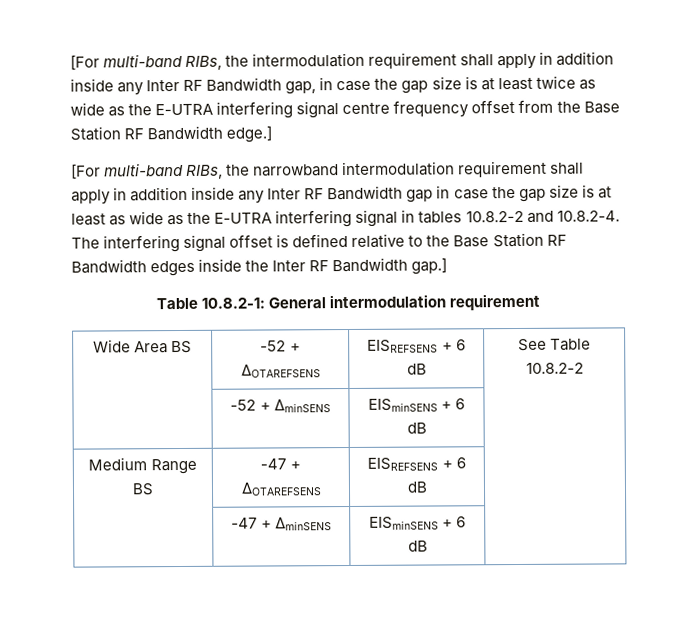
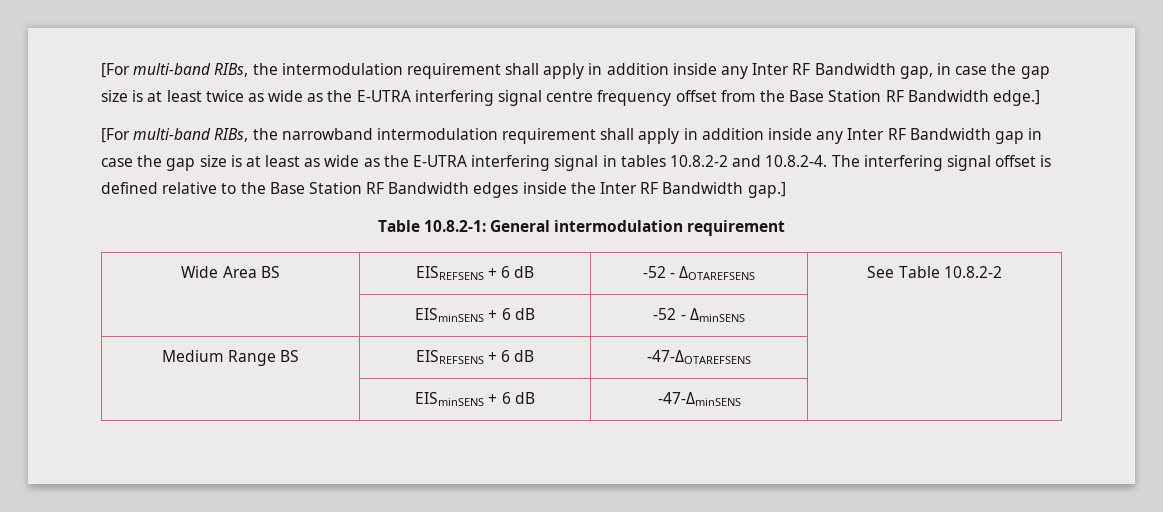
[260,340,301,352] [240,364,321,378] [367,339,466,353] [406,363,427,375] [517,338,592,351] [525,362,584,374] [230,399,331,413] [367,398,466,412] [406,422,427,434] [88,457,197,475] [132,483,154,496] [260,458,301,470] [240,482,322,496] [367,457,466,471] [406,481,428,493] [231,517,332,531] [368,516,467,530] [407,540,428,552] -52 + ΔOTAREFSENS | EISREFSENS + 6 dB | See Table 10.8.2-2 // | -52 + ΔminSENS | EISminSENS + 6 dB | // Medium Range BS | -47 + ΔOTAREFSENS | EISREFSENS + 6 dB | // | -47 + ΔminSENS | EISminSENS + 6 dB -> [415,266,535,280] [642,266,756,280] [867,266,1002,278] [415,308,535,322] [653,308,745,322] [161,350,300,366] [415,350,535,364] [647,350,751,364] [415,392,535,406] [657,392,741,406] EISREFSENS + 6 dB | -52 - ΔOTAREFSENS | See Table 10.8.2-2 // | EISminSENS + 6 dB | -52 - ΔminSENS | // Medium Range BS | EISREFSENS + 6 dB | -47-ΔOTAREFSENS | // | EISminSENS + 6 dB | -47-ΔminSENS

